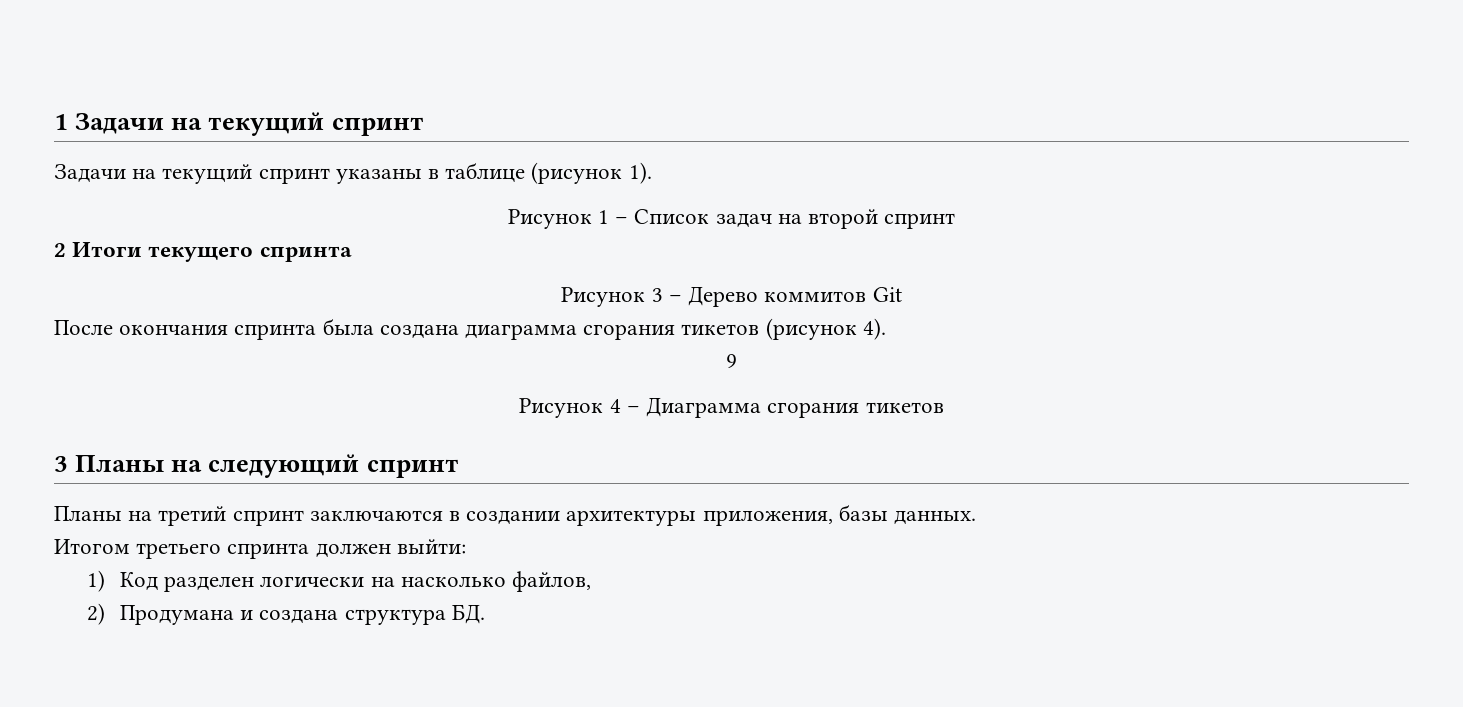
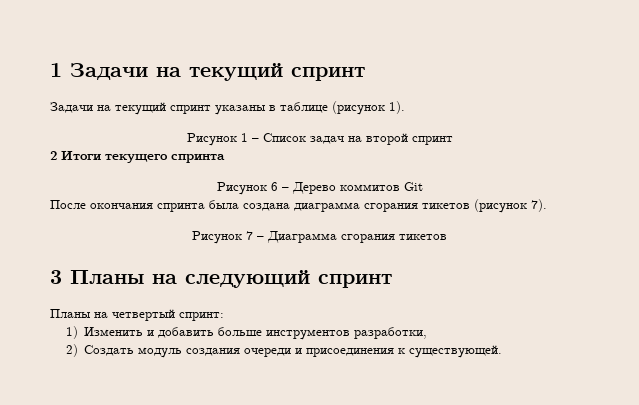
[651,288,663,302] 3 -> [270,182,278,191] 6
[862,318,886,340] [726,354,737,368] [519,398,621,418] 4). // 9 // Рисунок 4 -> [531,199,547,212] [192,231,253,244] 7). // Рисунок 7
[158,504,977,526] [54,539,466,559] [86,570,591,592] [86,603,485,625] третий спринт заключаются в создании архитектуры приложения, базы данных. // Итогом третьего спринта должен выйти: // 1) Код разделен логически на насколько файлов, // 2) Продумана и создана структура БД. -> [112,309,224,321] [65,326,428,340] [65,344,503,358] четвертый спринт: // 1) Изменить и добавить больше инструментов разработки, // 2) Создать модуль создания очереди и присоединения к существующей.

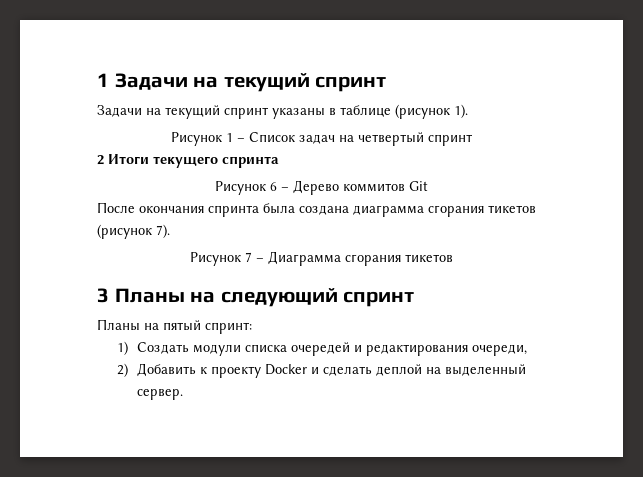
[365,133,408,145] второй -> [358,132,424,146] четвертый
[112,309,175,321] четвертый -> [163,320,201,331] пятый
[84,327,428,340] [65,344,503,358] Изменить и добавить больше инструментов разработки, // 2) Создать модуль создания очереди и присоединения к существующей. -> [137,342,528,356] [117,363,527,378] [137,389,184,400] Создать модули списка очередей и редактирования очереди, // 2) Добавить к проекту Docker и сделать деплой на выделенный сервер.

